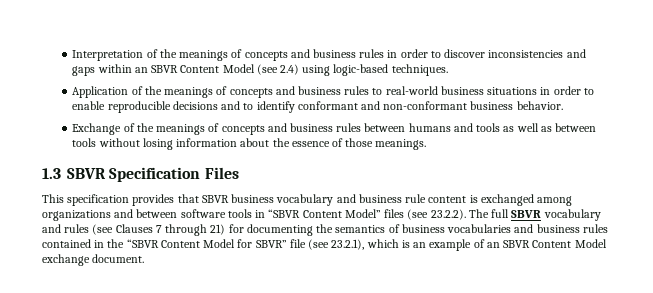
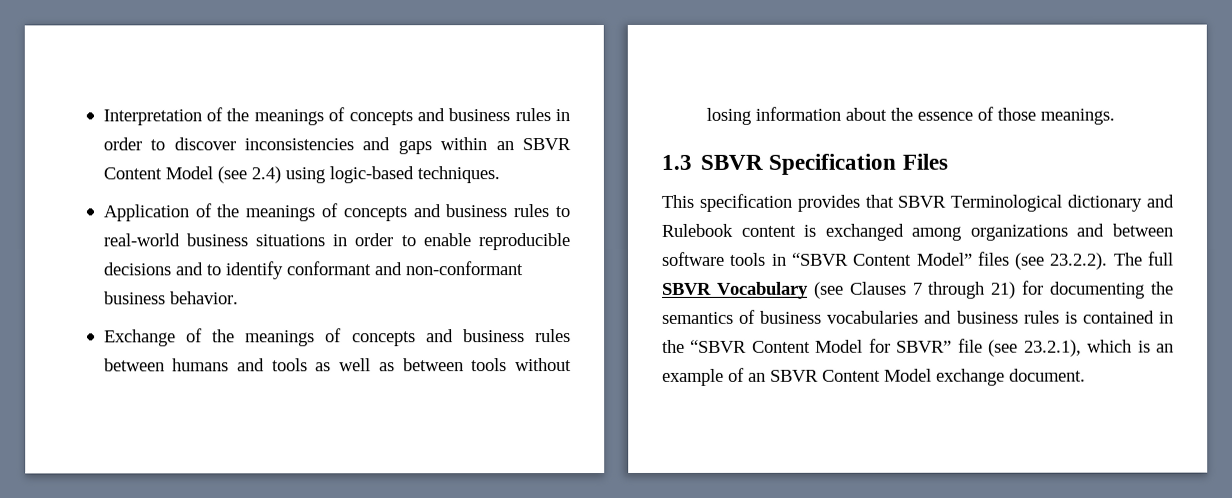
[231,194,427,206] business vocabulary and business rule -> [950,194,1174,212] [661,223,733,237] Terminological dictionary and Rulebook
[543,209,601,221] [42,224,90,233] vocabulary and rules -> [716,281,809,299] Vocabulary
(608, 228) none -> [1064,311,1078,324] is

